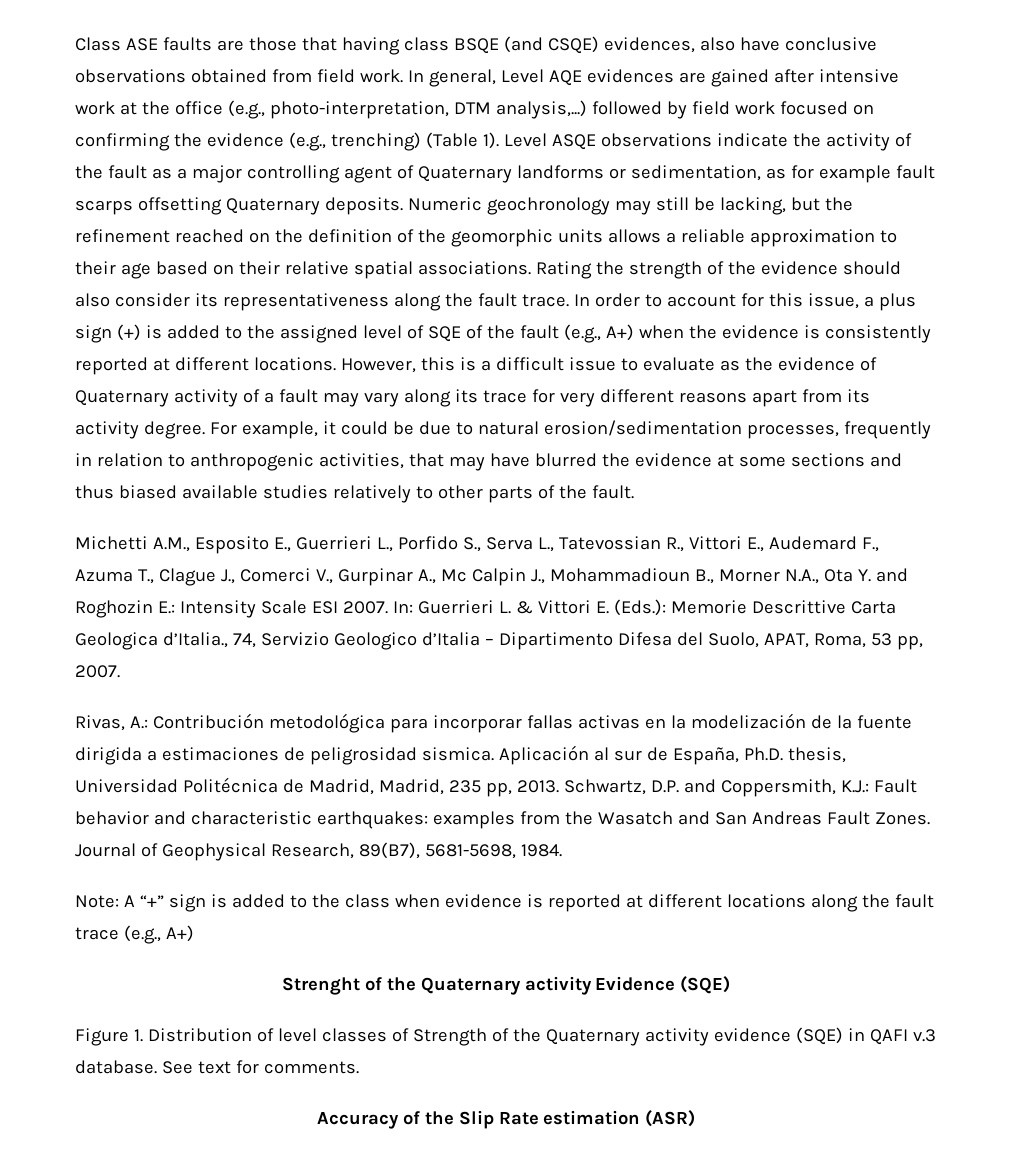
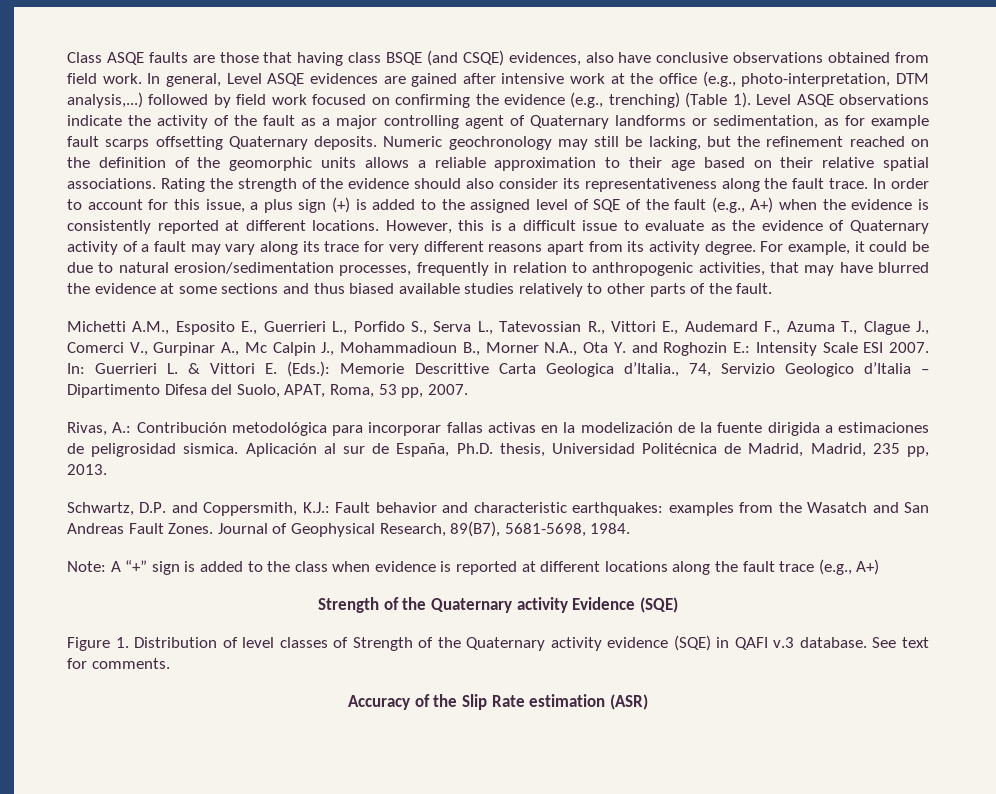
[125,38,158,51] ASE -> [106,52,144,65] ASQE
[548,70,582,86] AQE -> [267,73,305,86] ASQE
(559, 786) none -> (107, 469) //
[281,977,360,995] Strenght -> [318,597,380,613] Strength

